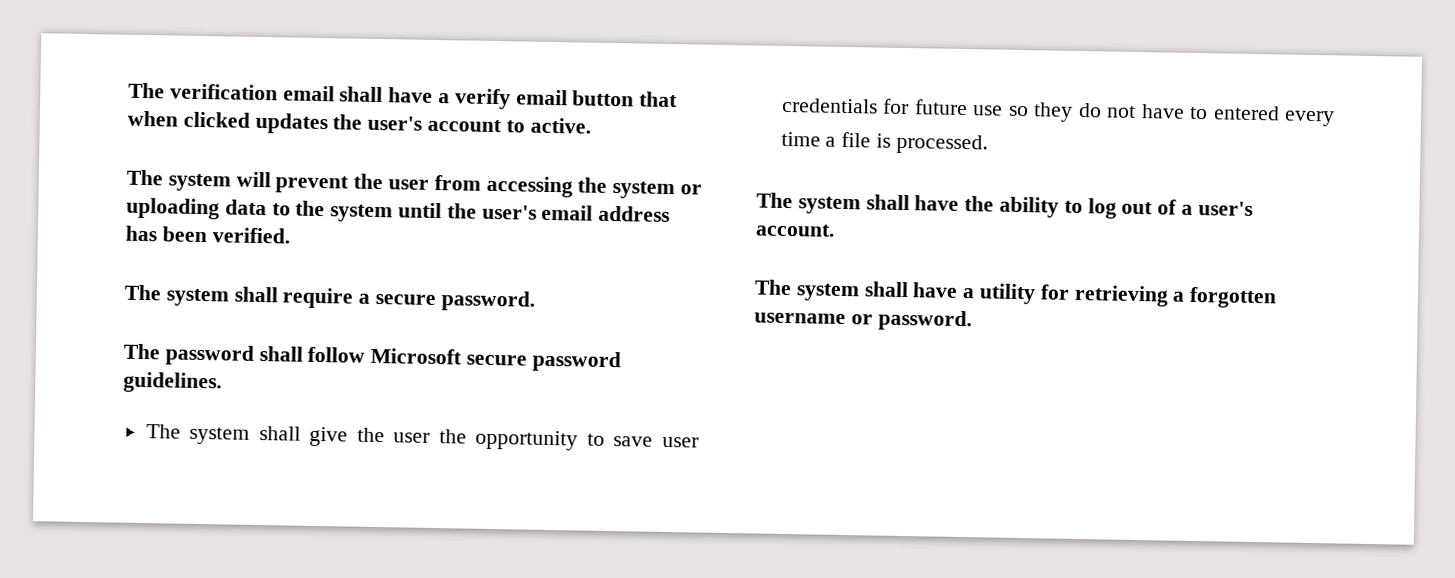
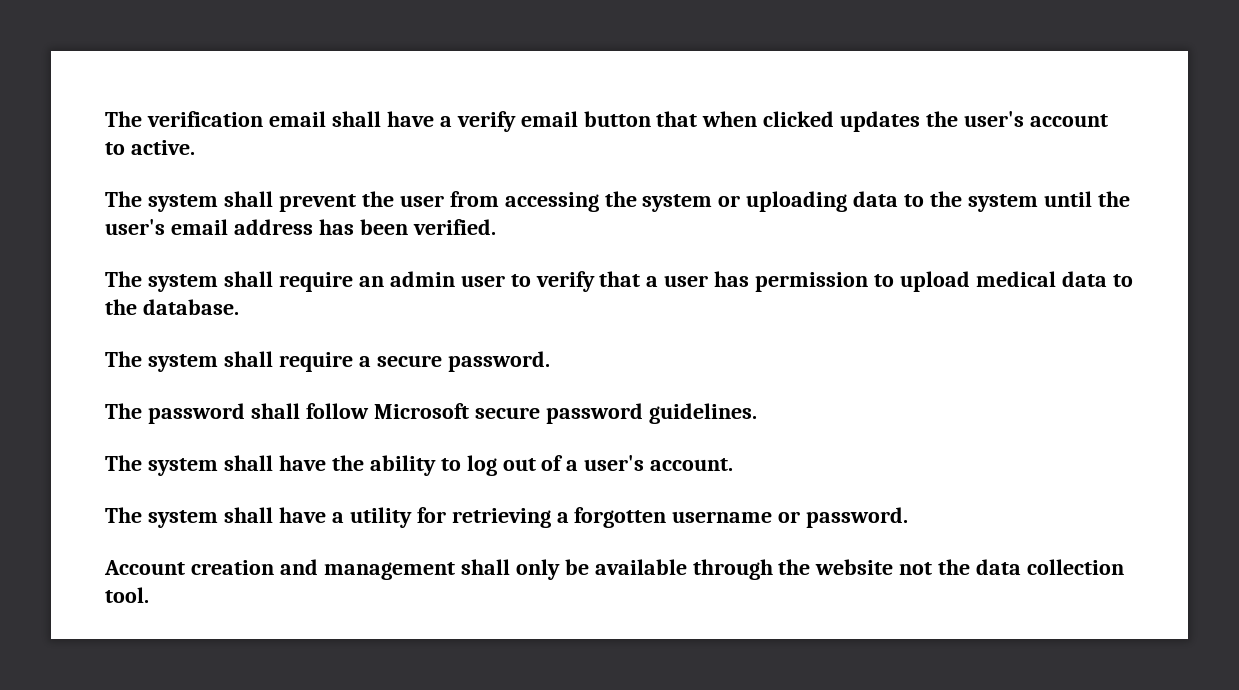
[235,171,271,188] will -> [223,191,273,207] shall
(290, 235) none -> [105,271,1133,292] [105,299,239,315] // The system shall require an admin user to verify that a user has permission to upload medical data to the database.
[145,424,700,451] [781,97,1335,127] [780,131,988,155] // The system shall give the user the opportunity to save user credentials for future use so they do not have to entered every time a file is processed. -> (757, 413) none
(972, 320) none -> [104,559,1125,580] [105,587,149,603] // Account creation and management shall only be available through the website not the data collection tool.

